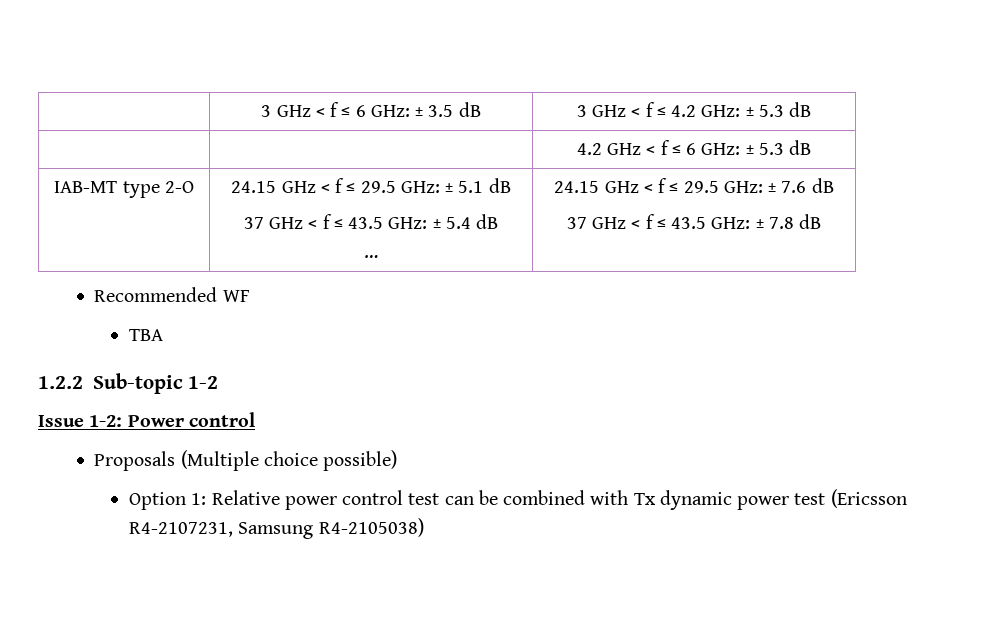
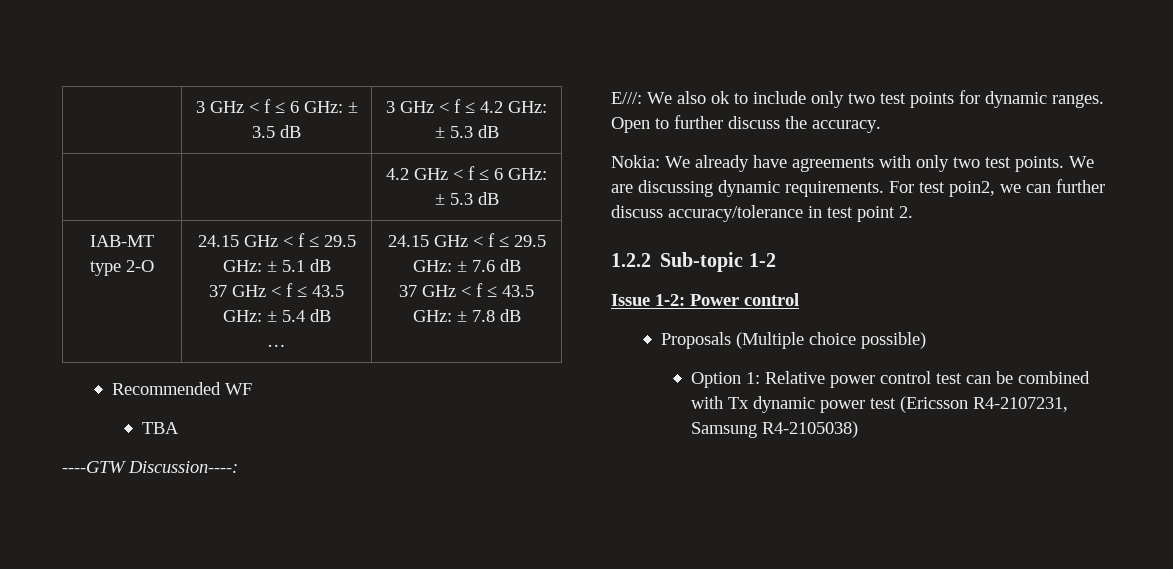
(164, 335) none -> [62,461,238,473] [611,90,1104,108] [611,115,881,133] [611,155,1094,172] [611,179,1105,197] [611,205,913,222] // ----GTW Discussion----: // E///: We also ok to include only two test points for dynamic ranges. Open to further discuss the accuracy. // Nokia: We already have agreements with only two test points. We are discussing dynamic requirements. For test poin2, we can further discuss accuracy/tolerance in test point 2.

